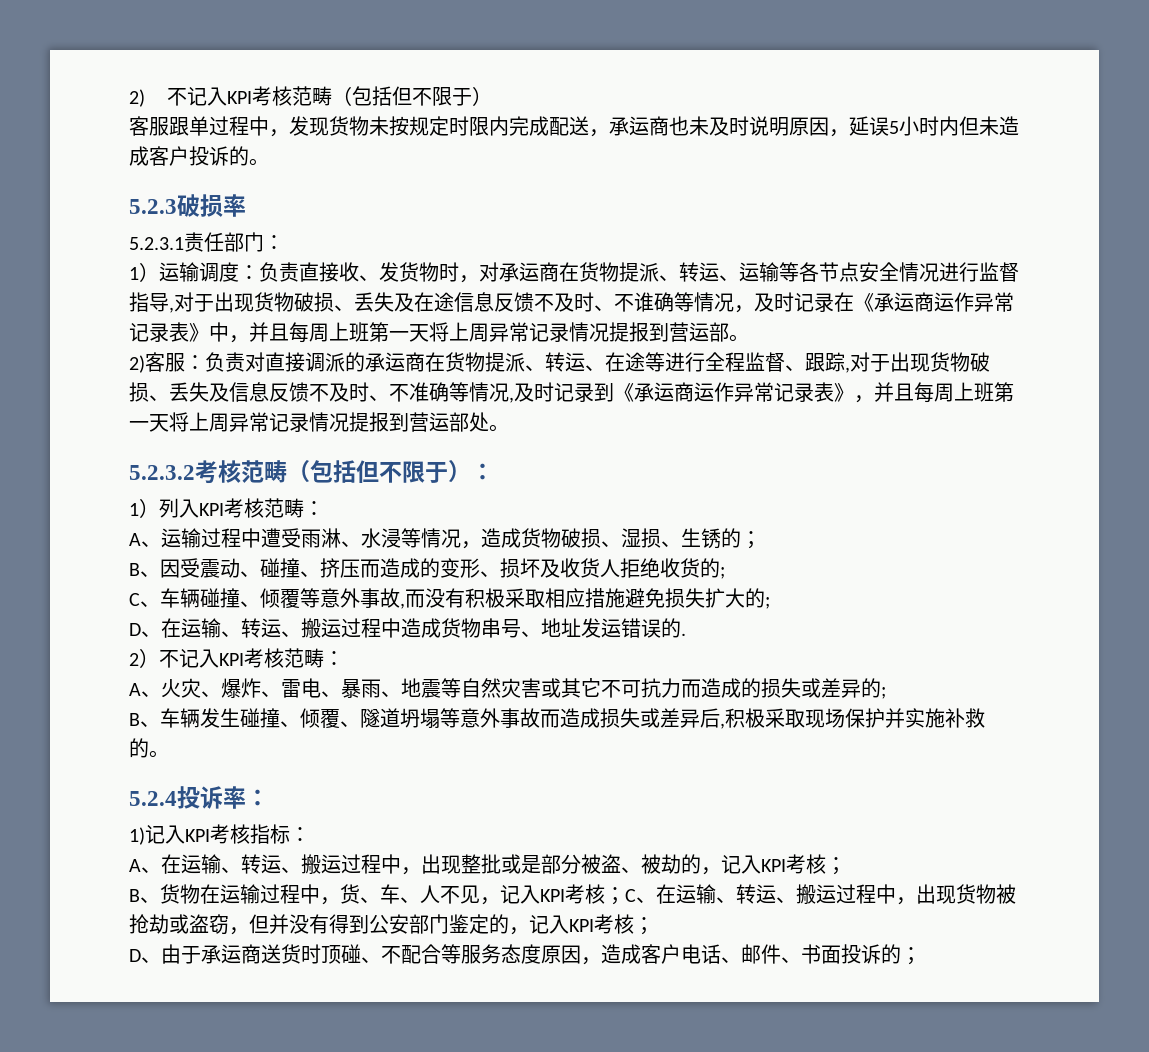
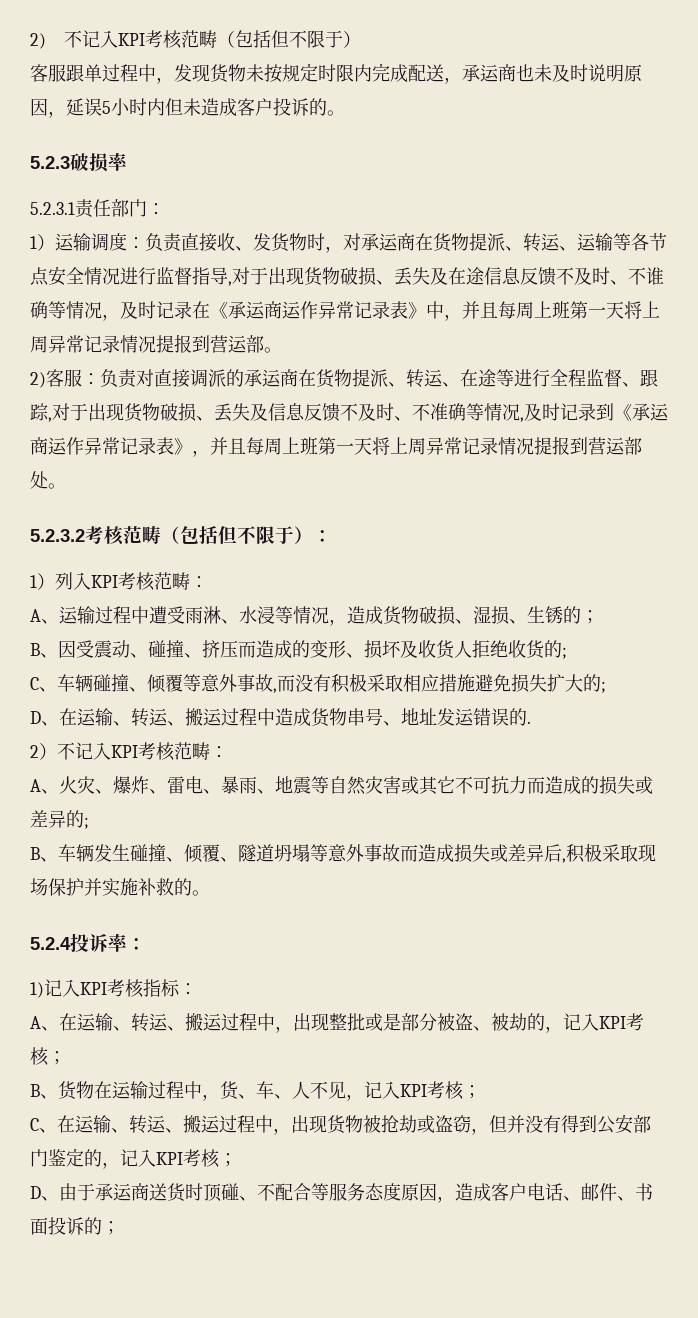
(625, 896) none -> (481, 1092) //

